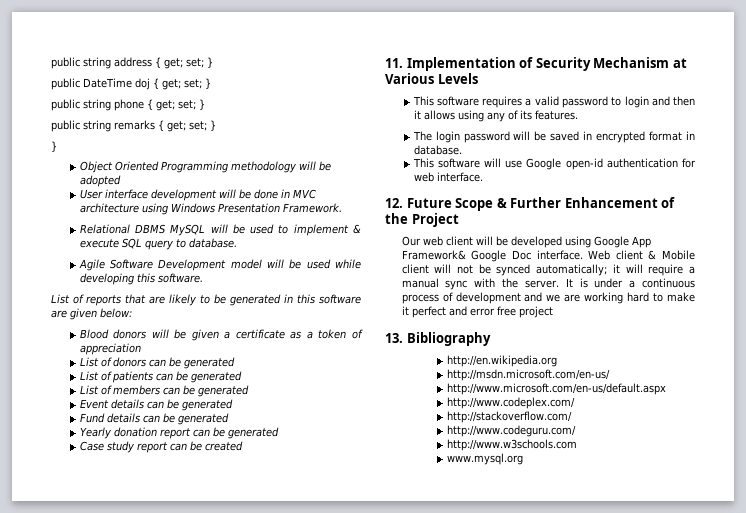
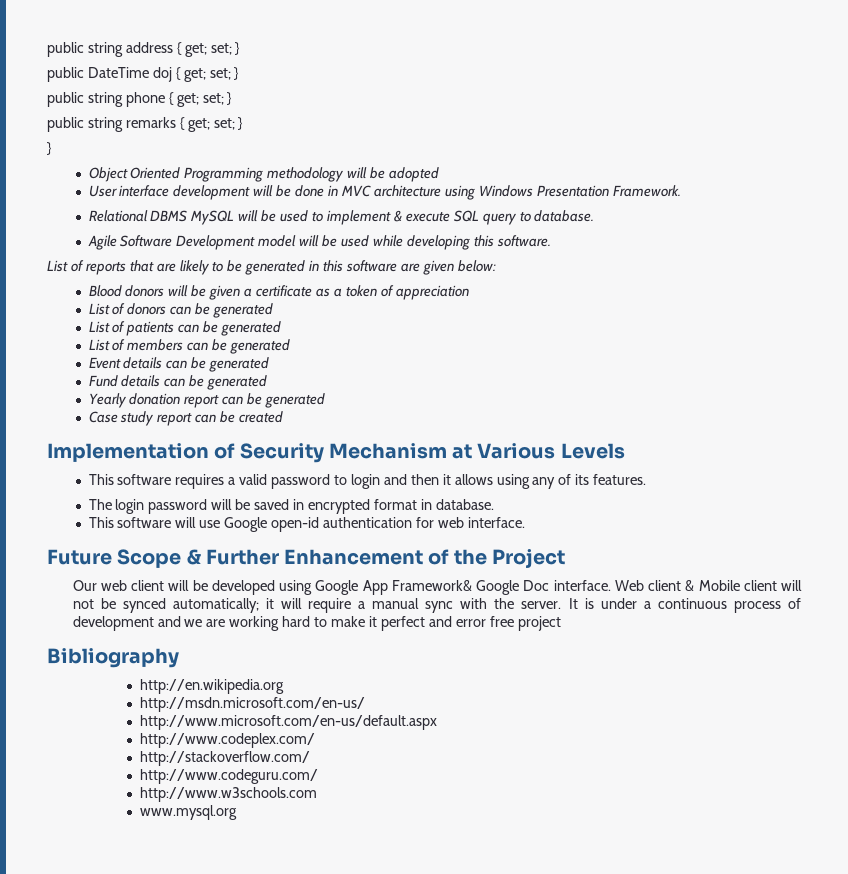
[385,58,403,68] 11. -> (284, 417) none
[385,198,403,208] 12. -> (525, 522) none
[385,333,403,343] 13. -> (561, 623) none

